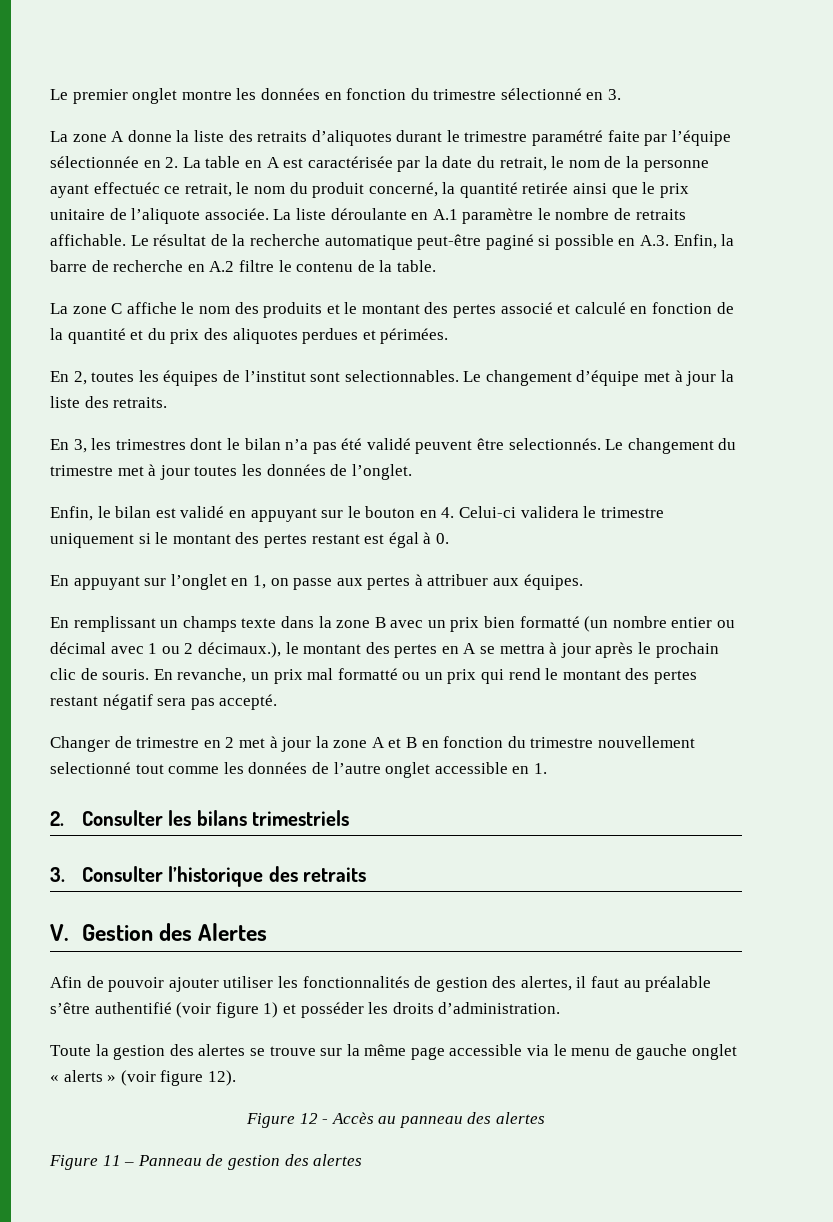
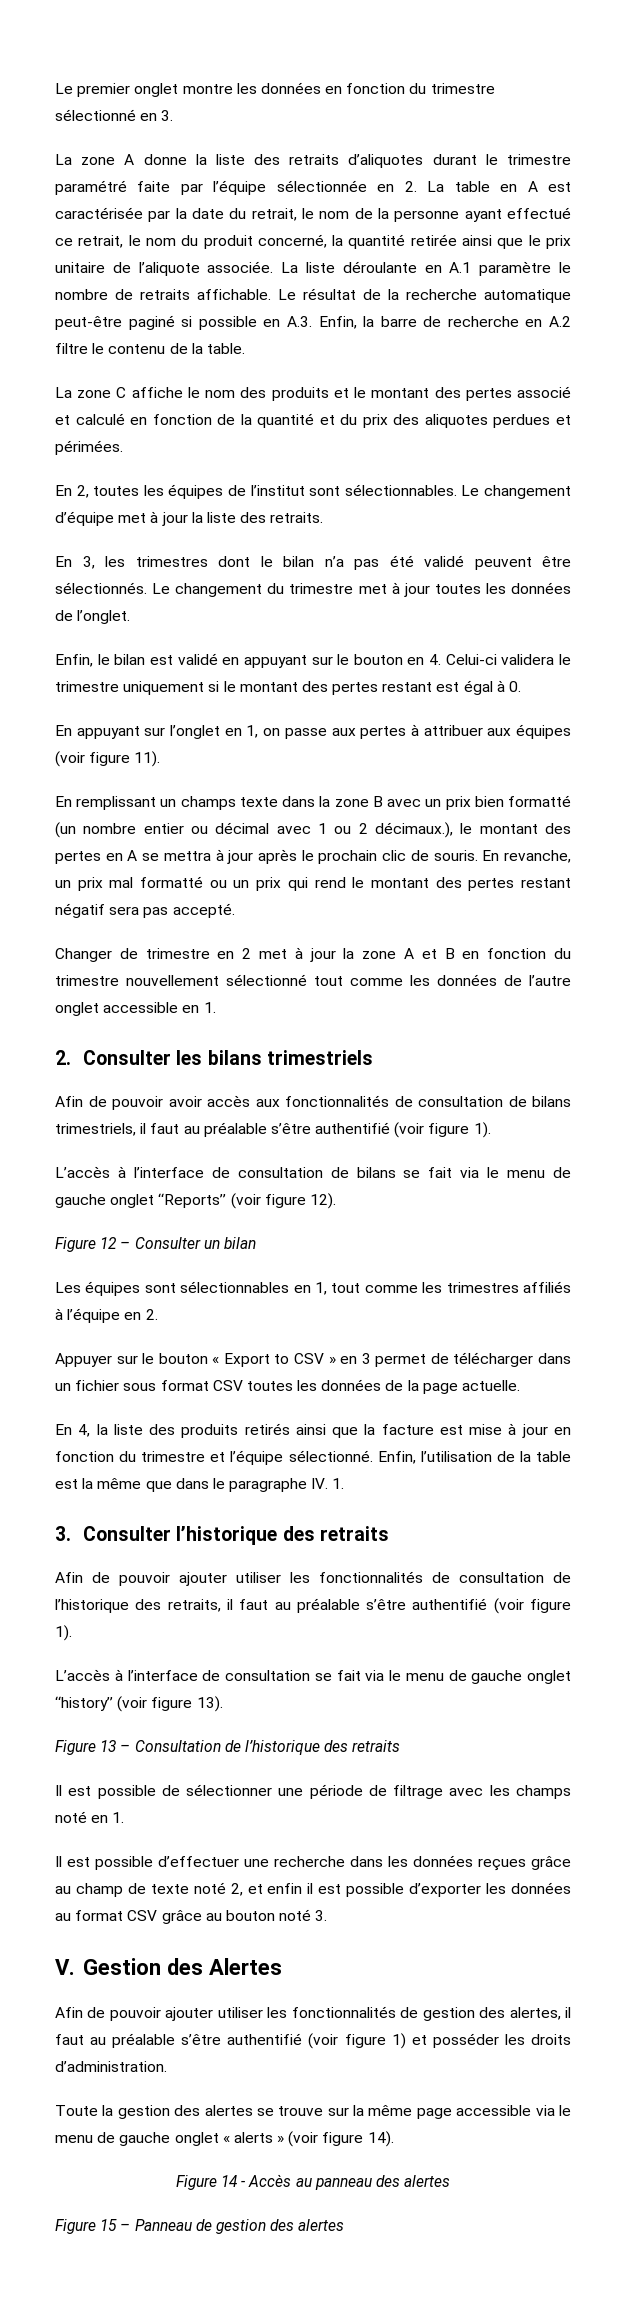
[93,182,160,194] effectuéc -> [506,207,571,219] effectué
[344,370,459,382] selectionnables. -> [344,484,457,496] sélectionnables.
[508,438,601,450] selectionnés. -> [55,582,147,594] sélectionnés.
[523,574,583,590] équipes. -> [515,724,571,739] [55,751,161,767] équipes (voir figure 11).
[50,762,131,774] selectionné -> [226,974,307,986] sélectionné
(350, 818) none -> [55,1095,571,1110] [55,1122,491,1138] [55,1166,572,1178] [55,1193,336,1209] [55,1237,256,1252] [55,1281,571,1296] [55,1308,158,1323] [55,1352,571,1367] [55,1379,521,1394] [55,1423,571,1438] [55,1450,572,1465] [55,1478,345,1492] // Afin de pouvoir avoir accès aux fonctionnalités de consultation de bilans trimestriels, il faut au préalable s’être authentifié (voir figure 1). // L’accès à l’interface de consultation de bilans se fait via le menu de gauche onglet ‘‘Reports’’ (voir figure 12). // Figure 12 – Consulter un bilan // Les équipes sont sélectionnables en 1, tout comme les trimestres affiliés à l’équipe en 2. // Appuyer sur le bouton « Export to CSV » en 3 permet de télécharger dans un fichier sous format CSV toutes les données de la page actuelle. // En 4, la liste des produits retirés ainsi que la facture est mise à jour en fonction du trimestre et l’équipe sélectionné. Enfin, l’utilisation de la table est la même que dans le paragraphe IV. 1.
(367, 874) none -> [55,1571,571,1586] [55,1598,572,1614] [55,1625,72,1641] [55,1669,571,1684] [55,1696,223,1712] [55,1740,401,1755] [55,1784,571,1799] [55,1811,125,1823] [55,1855,571,1871] [55,1882,571,1897] [55,1909,328,1924] // Afin de pouvoir ajouter utiliser les fonctionnalités de consultation de l’historique des retraits, il faut au préalable s’être authentifié (voir figure 1). // L’accès à l’interface de consultation se fait via le menu de gauche onglet ‘‘history’’ (voir figure 13). // Figure 13 – Consultation de l’historique des retraits // Il est possible de sélectionner une période de filtrage avec les champs noté en 1. // Il est possible d’effectuer une recherche dans les données reçues grâce au champ de texte noté 2, et enfin il est possible d’exporter les données au format CSV grâce au bouton noté 3.
[207,1070,236,1086] [245,1113,318,1128] 12). // Figure 12 -> [367,2131,394,2147] [175,2175,238,2190] 14). // Figure 14
[102,1155,121,1166] 11 -> [100,2219,118,2231] 15

